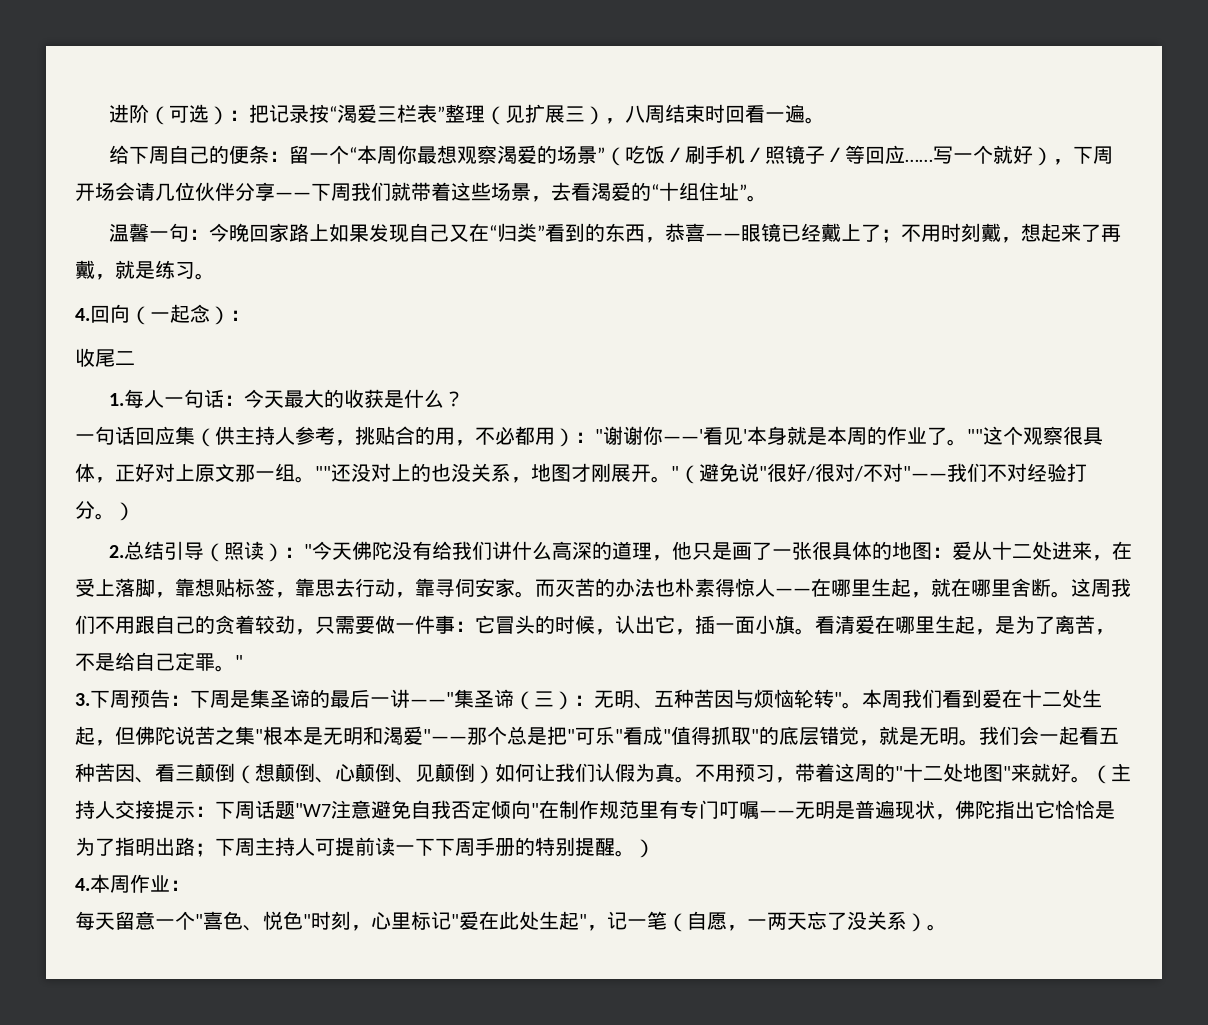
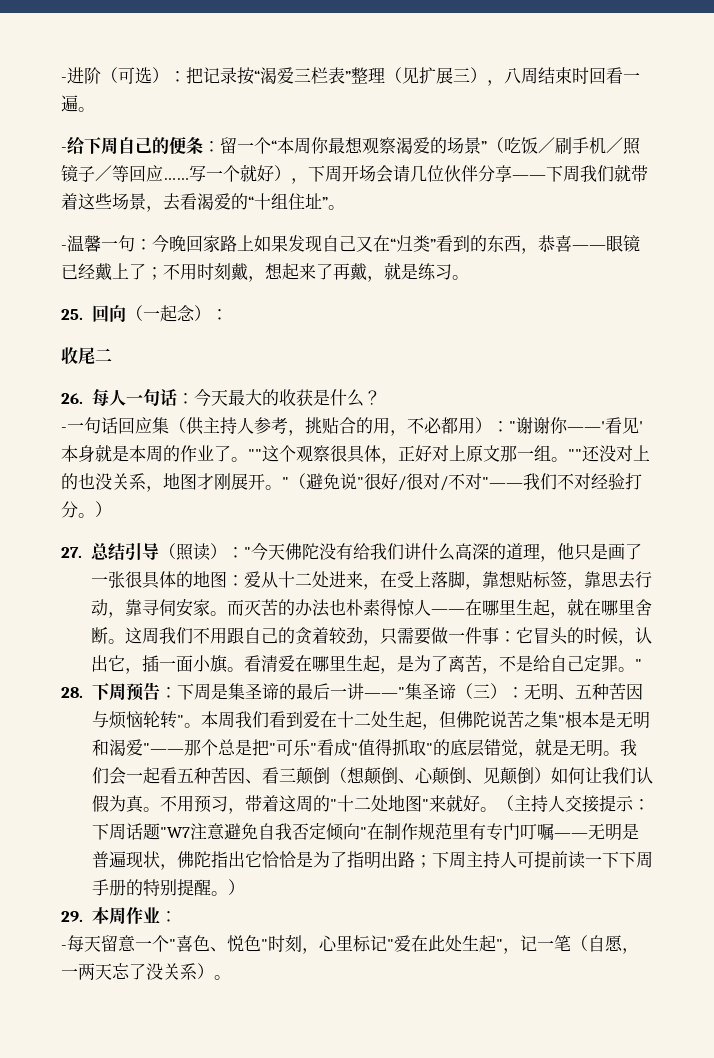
(109, 113) none -> [61,77,67,82] -
(826, 120) none -> [61,147,67,152] -
(767, 198) none -> [61,245,67,250] -
[75,308,90,321] 4. -> [61,309,83,320] 25.
[109,393,125,406] 1. -> [61,393,83,404] 26.
(465, 399) none -> [61,427,67,432] -
[109,545,125,558] 2. -> [61,547,82,558] 27.
[75,693,90,706] 3. -> [61,687,83,698] 28.
[75,878,90,891] 4. -> [61,911,83,922] 29.
(190, 885) none -> [61,945,67,950] -

